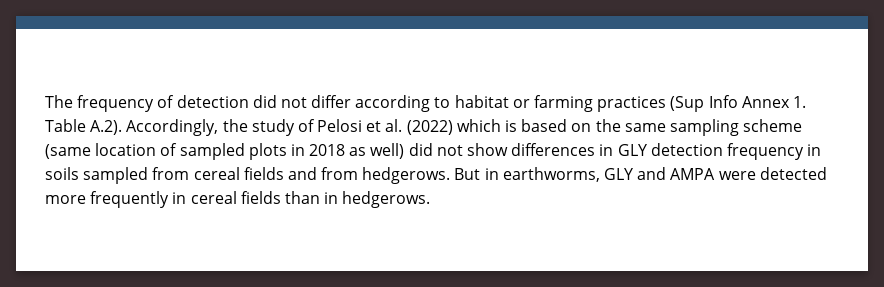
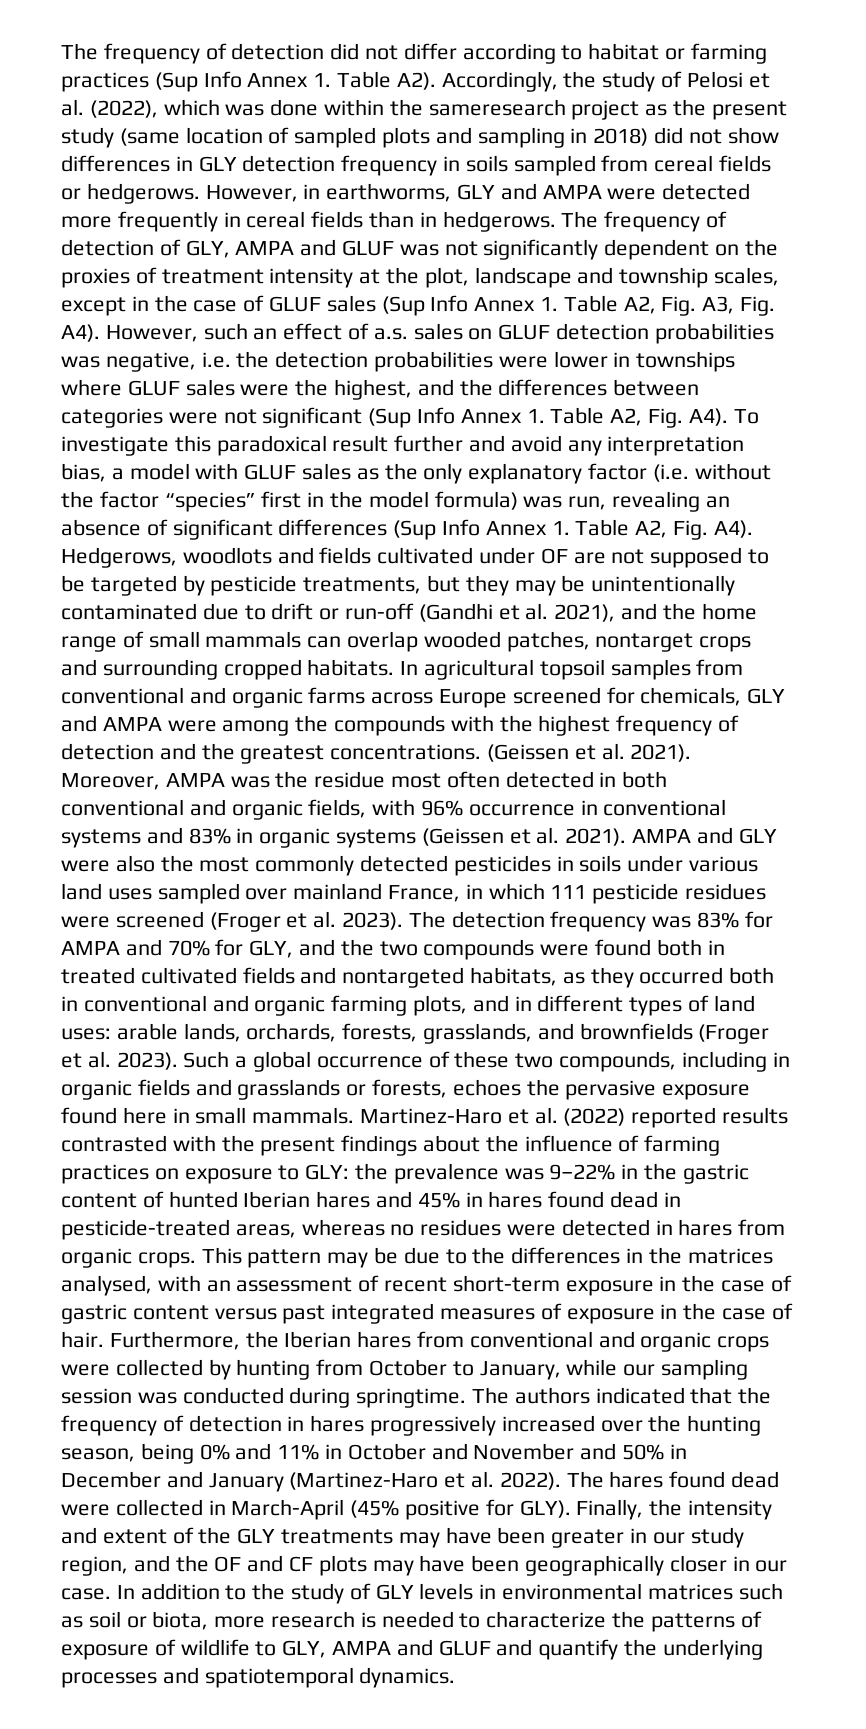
[90,120,123,135] A.2). -> [396,72,436,90] A2).
[406,119,803,136] (2022) which is based on the same sampling scheme -> [89,99,787,120] [61,127,114,148] (2022), which was done within the sameresearch project as the present study
[290,143,405,159] in 2018 as well) -> [435,127,649,148] and sampling in 2018)
[287,167,481,184] and from hedgerows. But -> [61,183,298,204] or hedgerows. However,
(431, 199) none -> [561,211,728,232] [61,239,778,260] [61,267,780,288] [61,295,776,316] [61,323,774,344] [61,351,736,372] [61,379,700,400] [61,407,759,428] [61,435,745,456] [61,463,771,484] [61,491,730,512] [61,519,753,540] [61,547,770,568] [61,575,736,596] [61,603,757,622] [61,631,752,652] [61,659,744,680] [61,687,786,708] [61,715,740,736] [61,743,692,764] [61,771,668,790] [61,799,727,820] [61,827,777,848] [61,855,759,876] [61,883,767,904] [61,911,773,932] [61,939,725,960] [61,967,775,988] [61,995,755,1016] [61,1023,770,1044] [61,1051,790,1072] [61,1079,751,1100] [61,1107,789,1128] [61,1135,721,1156] [61,1163,749,1184] [61,1191,681,1208] [61,1219,786,1240] [61,1247,773,1268] [61,1275,792,1296] [61,1303,793,1324] [61,1331,770,1352] [61,1359,749,1380] [61,1387,772,1408] [61,1415,762,1436] [61,1443,687,1464] [61,1471,780,1492] [61,1499,773,1520] [61,1527,744,1548] [61,1555,788,1576] [61,1583,783,1604] [61,1611,762,1632] [61,1639,763,1660] [61,1667,456,1688] The frequency of detection of GLY, AMPA and GLUF was not significantly dependent on the proxies of treatment intensity at the plot, landscape and township scales, except in the case of GLUF sales (Sup Info Annex 1. Table A2, Fig. A3, Fig. A4). However, such an effect of a.s. sales on GLUF detection probabilities was negative, i.e. the detection probabilities were lower in townships where GLUF sales were the highest, and the differences between categories were not significant (Sup Info Annex 1. Table A2, Fig. A4). To investigate this paradoxical result further and avoid any interpretation bias, a model with GLUF sales as the only explanatory factor (i.e. without the factor “species” first in the model formula) was run, revealing an absence of significant differences (Sup Info Annex 1. Table A2, Fig. A4). Hedgerows, woodlots and fields cultivated under OF are not supposed to be targeted by pesticide treatments, but they may be unintentionally contaminated due to drift or run-off (Gandhi et al. 2021), and the home range of small mammals can overlap wooded patches, nontarget crops and surrounding cropped habitats. In agricultural topsoil samples from conventional and organic farms across Europe screened for chemicals, GLY and AMPA were among the compounds with the highest frequency of detection and the greatest concentrations. (Geissen et al. 2021). Moreover, AMPA was the residue most often detected in both conventional and organic fields, with 96% occurrence in conventional systems and 83% in organic systems (Geissen et al. 2021). AMPA and GLY were also the most commonly detected pesticides in soils under various land uses sampled over mainland France, in which 111 pesticide residues were screened (Froger et al. 2023). The detection frequency was 83% for AMPA and 70% for GLY, and the two compounds were found both in treated cultivated fields and nontargeted habitats, as they occurred both in conventional and organic farming plots, and in different types of land uses: arable lands, orchards, forests, grasslands, and brownfields (Froger et al. 2023). Such a global occurrence of these two compounds, including in organic fields and grasslands or forests, echoes the pervasive exposure found here in small mammals. Martinez-Haro et al. (2022) reported results contrasted with the present findings about the influence of farming practices on exposure to GLY: the prevalence was 9–22% in the gastric content of hunted Iberian hares and 45% in hares found dead in pesticide-treated areas, whereas no residues were detected in hares from organic crops. This pattern may be due to the differences in the matrices analysed, with an assessment of recent short-term exposure in the case of gastric content versus past integrated measures of exposure in the case of hair. Furthermore, the Iberian hares from conventional and organic crops were collected by hunting from October to January, while our sampling session was conducted during springtime. The authors indicated that the frequency of detection in hares progressively increased over the hunting season, being 0% and 11% in October and November and 50% in December and January (Martinez-Haro et al. 2022). The hares found dead were collected in March-April (45% positive for GLY). Finally, the intensity and extent of the GLY treatments may have been greater in our study region, and the OF and CF plots may have been geographically closer in our case. In addition to the study of GLY levels in environmental matrices such as soil or biota, more research is needed to characterize the patterns of exposure of wildlife to GLY, AMPA and GLUF and quantify the underlying processes and spatiotemporal dynamics.

